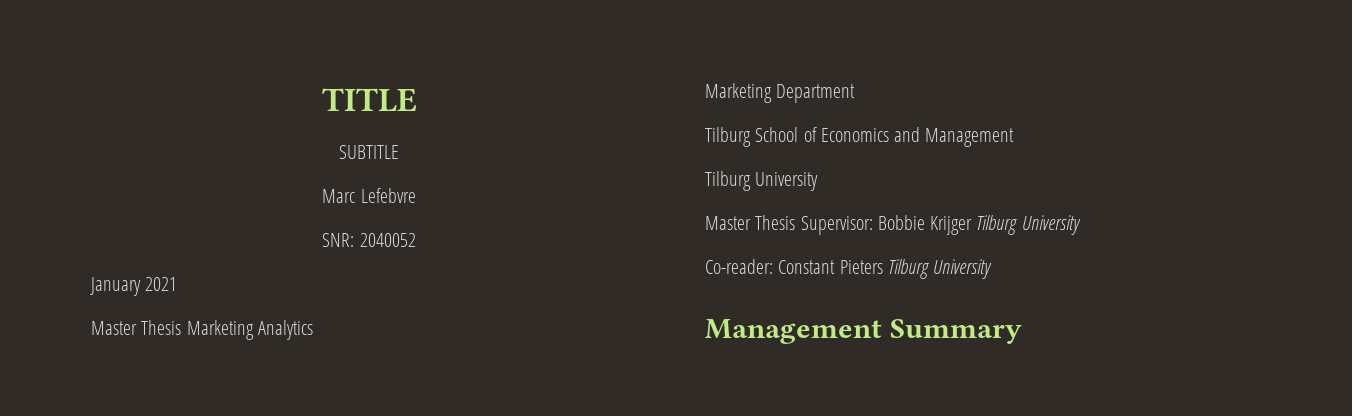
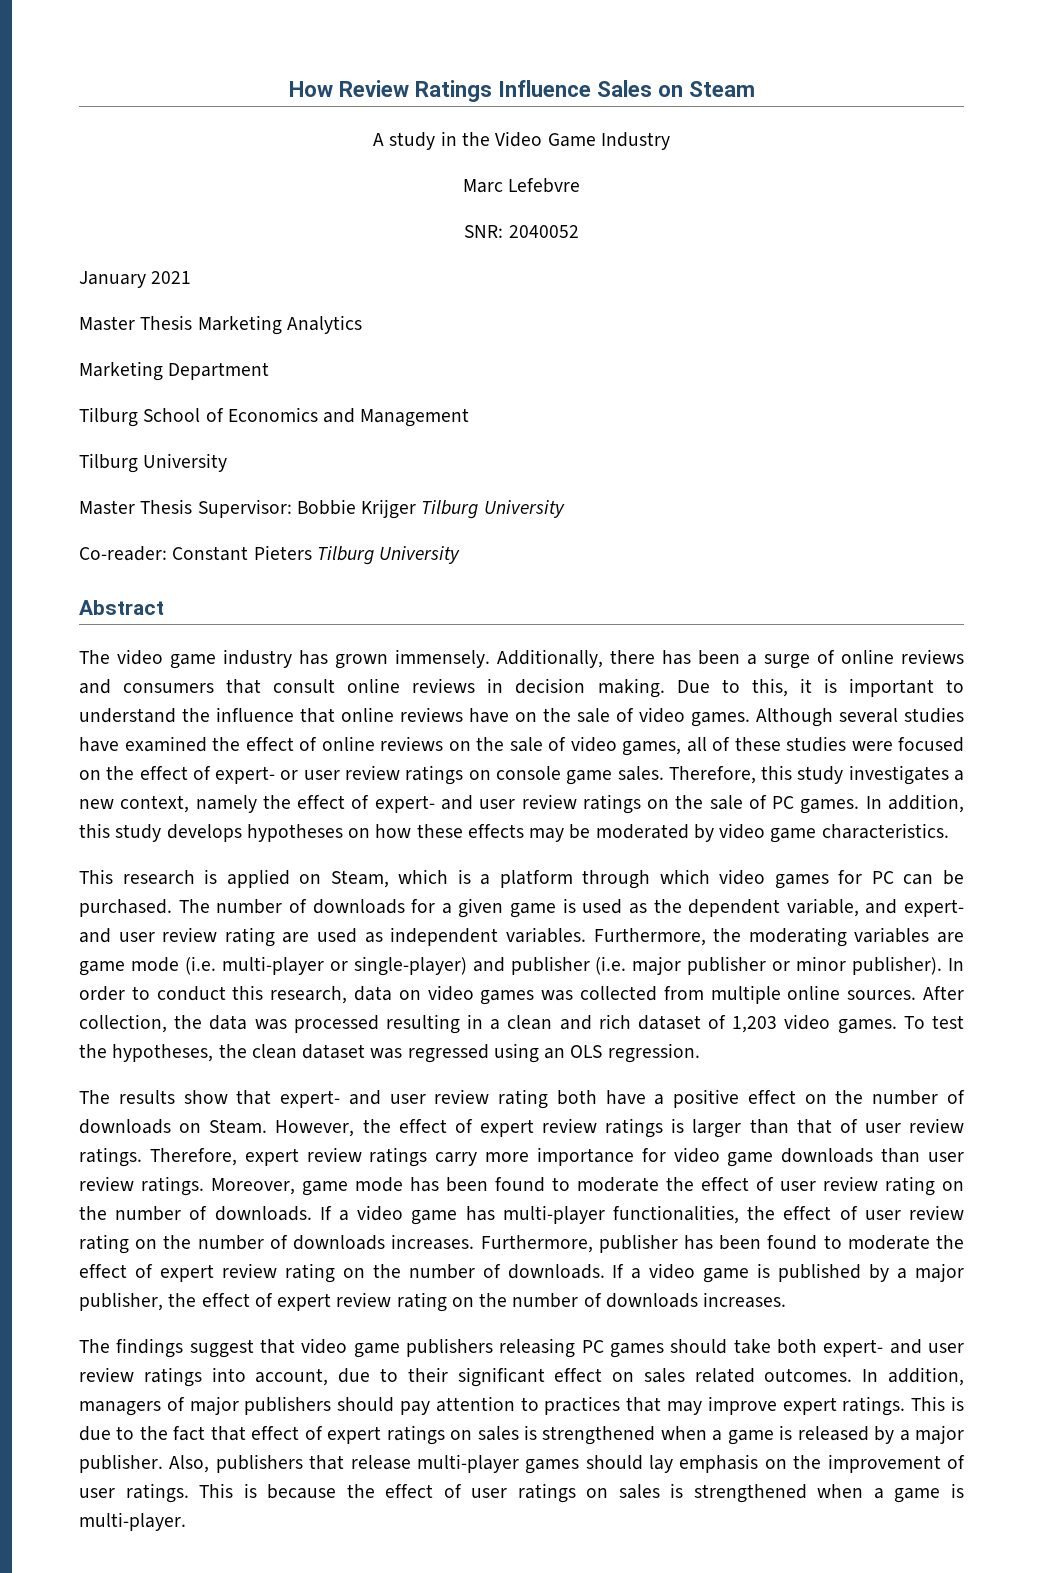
[321,88,417,112] [339,145,399,159] TITLE // SUBTITLE -> [288,80,755,102] [373,131,670,150] How Review Ratings Influence Sales on Steam // A study in the Video Game Industry
[705,319,1023,344] Management Summary -> [79,600,164,615] [79,649,964,669] [79,678,965,698] [79,707,964,727] [79,736,964,756] [79,765,964,785] [79,794,965,814] [79,823,949,843] [79,869,964,889] [79,898,964,918] [79,927,964,947] [79,956,965,976] [79,985,964,1005] [79,1014,964,1034] [79,1043,700,1063] [79,1089,965,1109] [79,1118,964,1138] [79,1147,964,1167] [79,1176,964,1196] [79,1205,965,1225] [79,1234,964,1254] [79,1263,965,1283] [79,1292,787,1312] [79,1338,965,1358] [79,1367,965,1387] [79,1396,964,1416] [79,1425,965,1445] [79,1454,965,1474] [79,1483,964,1503] [79,1512,186,1531] Abstract // The video game industry has grown immensely. Additionally, there has been a surge of online reviews and consumers that consult online reviews in decision making. Due to this, it is important to understand the influence that online reviews have on the sale of video games. Although several studies have examined the effect of online reviews on the sale of video games, all of these studies were focused on the effect of expert- or user review ratings on console game sales. Therefore, this study investigates a new context, namely the effect of expert- and user review ratings on the sale of PC games. In addition, this study develops hypotheses on how these effects may be moderated by video game characteristics. // This research is applied on Steam, which is a platform through which video games for PC can be purchased. The number of downloads for a given game is used as the dependent variable, and expert- and user review rating are used as independent variables. Furthermore, the moderating variables are game mode (i.e. multi-player or single-player) and publisher (i.e. major publisher or minor publisher). In order to conduct this research, data on video games was collected from multiple online sources. After collection, the data was processed resulting in a clean and rich dataset of 1,203 video games. To test the hypotheses, the clean dataset was regressed using an OLS regression. // The results show that expert- and user review rating both have a positive effect on the number of downloads on Steam. However, the effect of expert review ratings is larger than that of user review ratings. Therefore, expert review ratings carry more importance for video game downloads than user review ratings. Moreover, game mode has been found to moderate the effect of user review rating on the number of downloads. If a video game has multi-player functionalities, the effect of user review rating on the number of downloads increases. Furthermore, publisher has been found to moderate the effect of expert review rating on the number of downloads. If a video game is published by a major publisher, the effect of expert review rating on the number of downloads increases. // The findings suggest that video game publishers releasing PC games should take both expert- and user review ratings into account, due to their significant effect on sales related outcomes. In addition, managers of major publishers should pay attention to practices that may improve expert ratings. This is due to the fact that effect of expert ratings on sales is strengthened when a game is released by a major publisher. Also, publishers that release multi-player games should lay emphasis on the improvement of user ratings. This is because the effect of user ratings on sales is strengthened when a game is multi-player.

